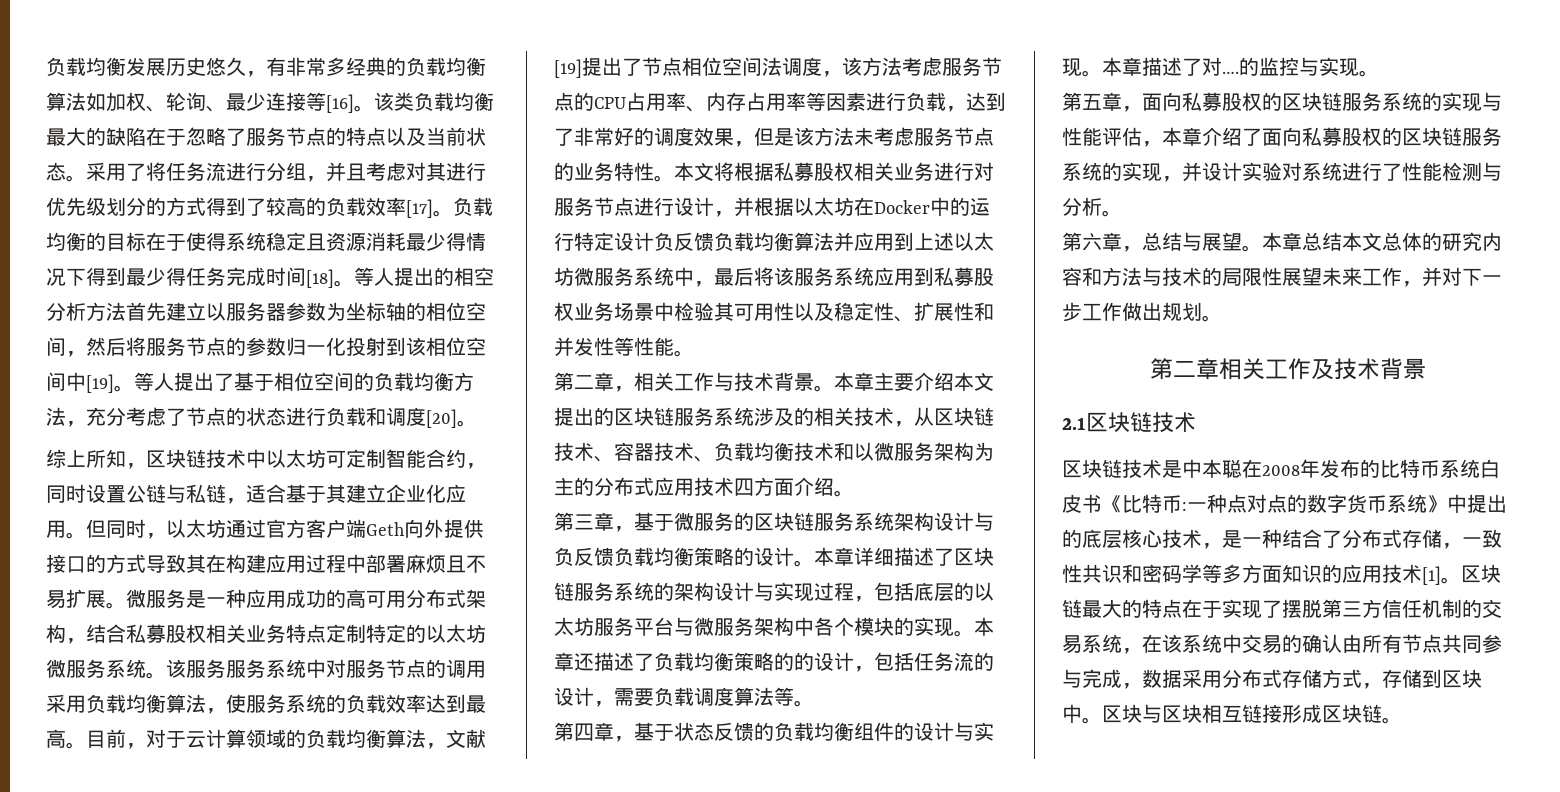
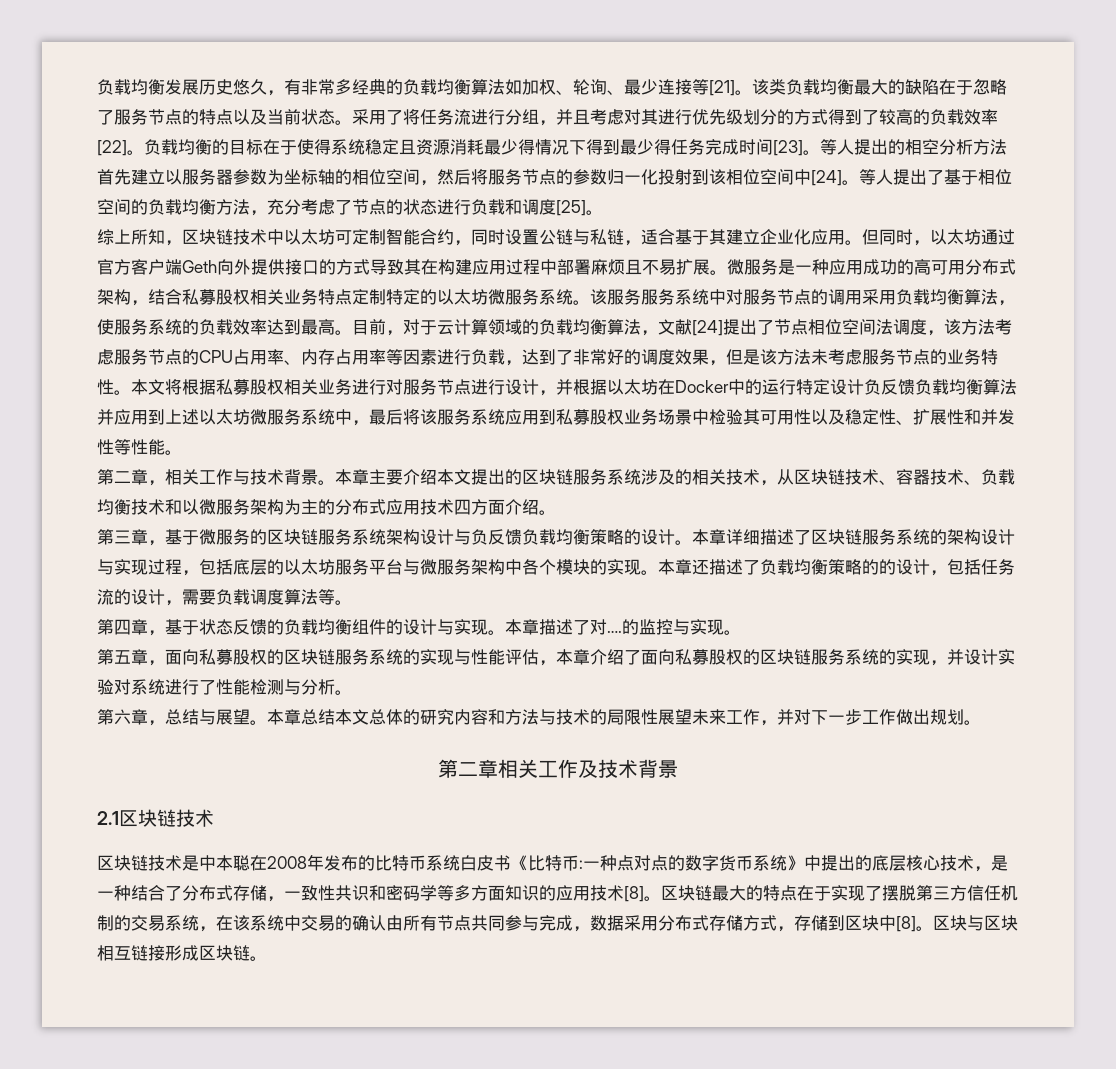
[326,94,354,113] [16] -> [709,80,735,96] [21]
[406,199,433,218] [17] -> [97,140,127,156] [22]
[306,269,334,288] [18] -> [773,140,803,156] [23]
[86,374,114,393] [19] -> [811,170,842,186] [24]
[426,409,457,428] [20] -> [556,200,586,216] [25]
[554,59,582,78] [19] -> [692,320,723,336] [24]
[1422,566,1441,585] [1] -> [624,886,644,902] [8]
(1082, 713) none -> [896,916,916,932] [8]

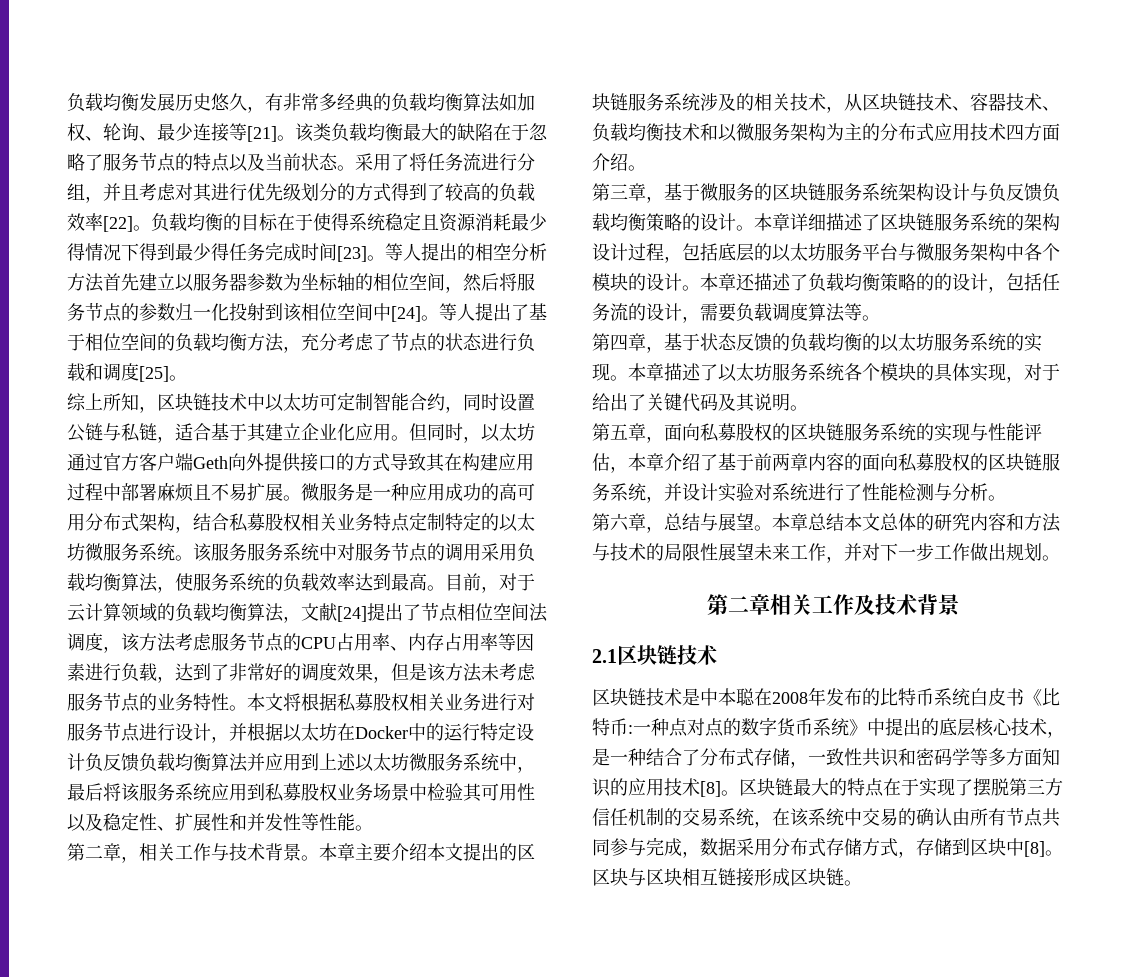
[97,559,148,575] 与实现 -> (628, 252) none
[607,559,641,575] 实现 -> [646,273,682,291] 设计
[352,619,724,635] 组件的设计与实现。本章描述了对….的监控与实现 -> [862,333,1042,352] [592,363,1060,383] [592,393,790,412] 的以太坊服务系统的实现。本章描述了以太坊服务系统各个模块的具体实现，对于给出了关键代码及其说明
[641,649,930,665] 面向私募股权的区块链服务系统的实现 -> [718,453,1060,472] [592,483,646,501] 基于前两章内容的面向私募股权的区块链服务系统

